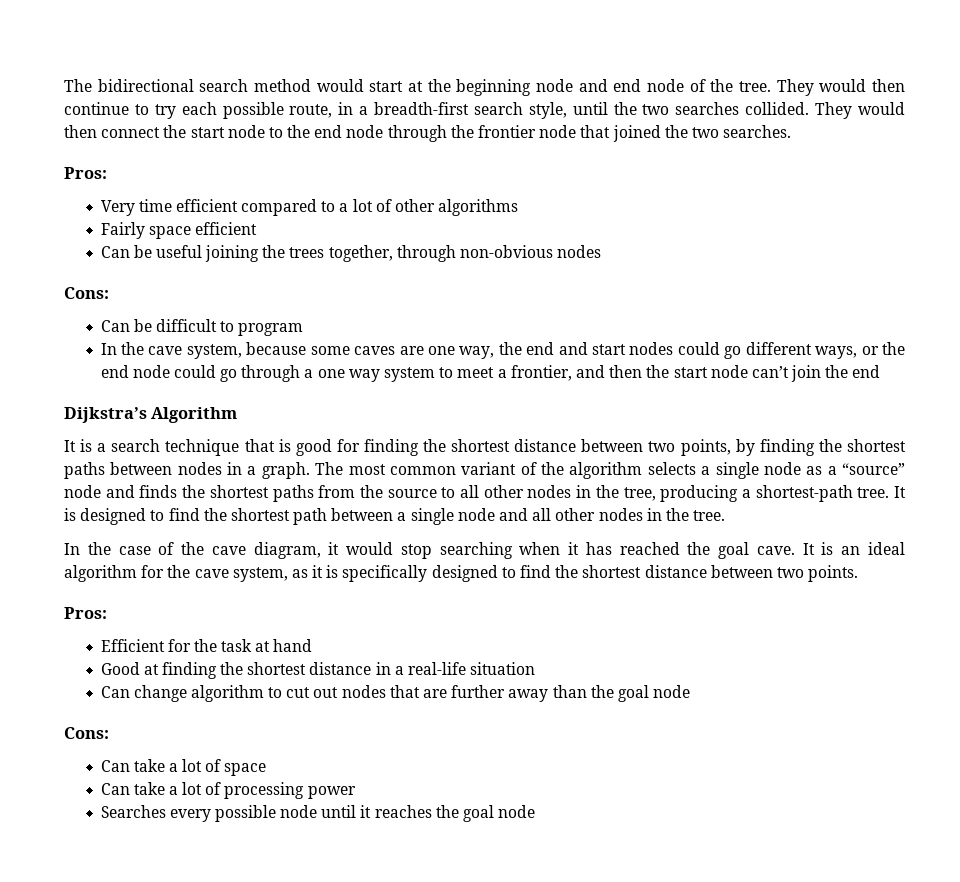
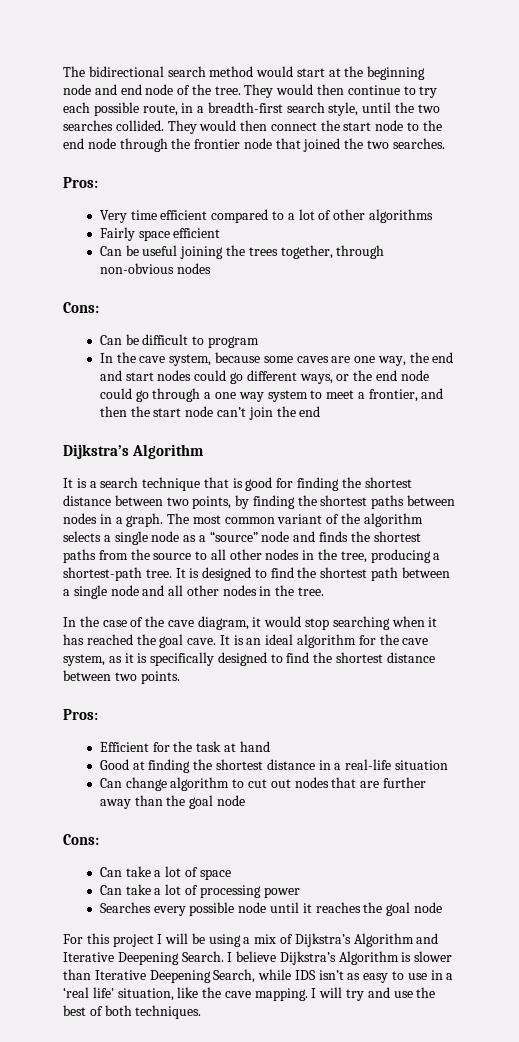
(536, 811) none -> [63,933,439,947] [63,951,453,965] [63,969,454,983] [63,987,436,1001] [63,1005,202,1019] // For this project I will be using a mix of Dijkstra’s Algorithm and Iterative Deepening Search. I believe Dijkstra’s Algorithm is slower than Iterative Deepening Search, while IDS isn’t as easy to use in a ‘real life’ situation, like the cave mapping. I will try and use the best of both techniques.

